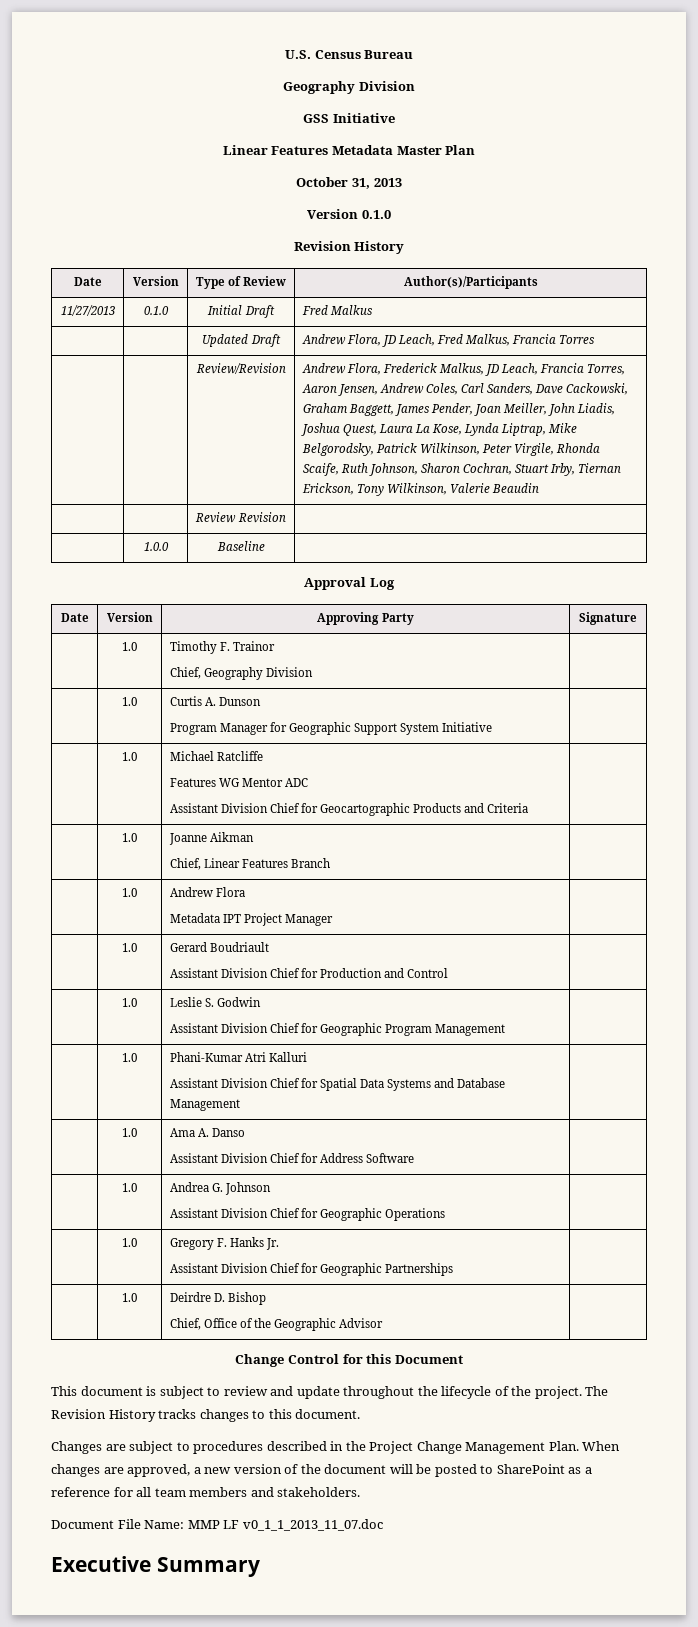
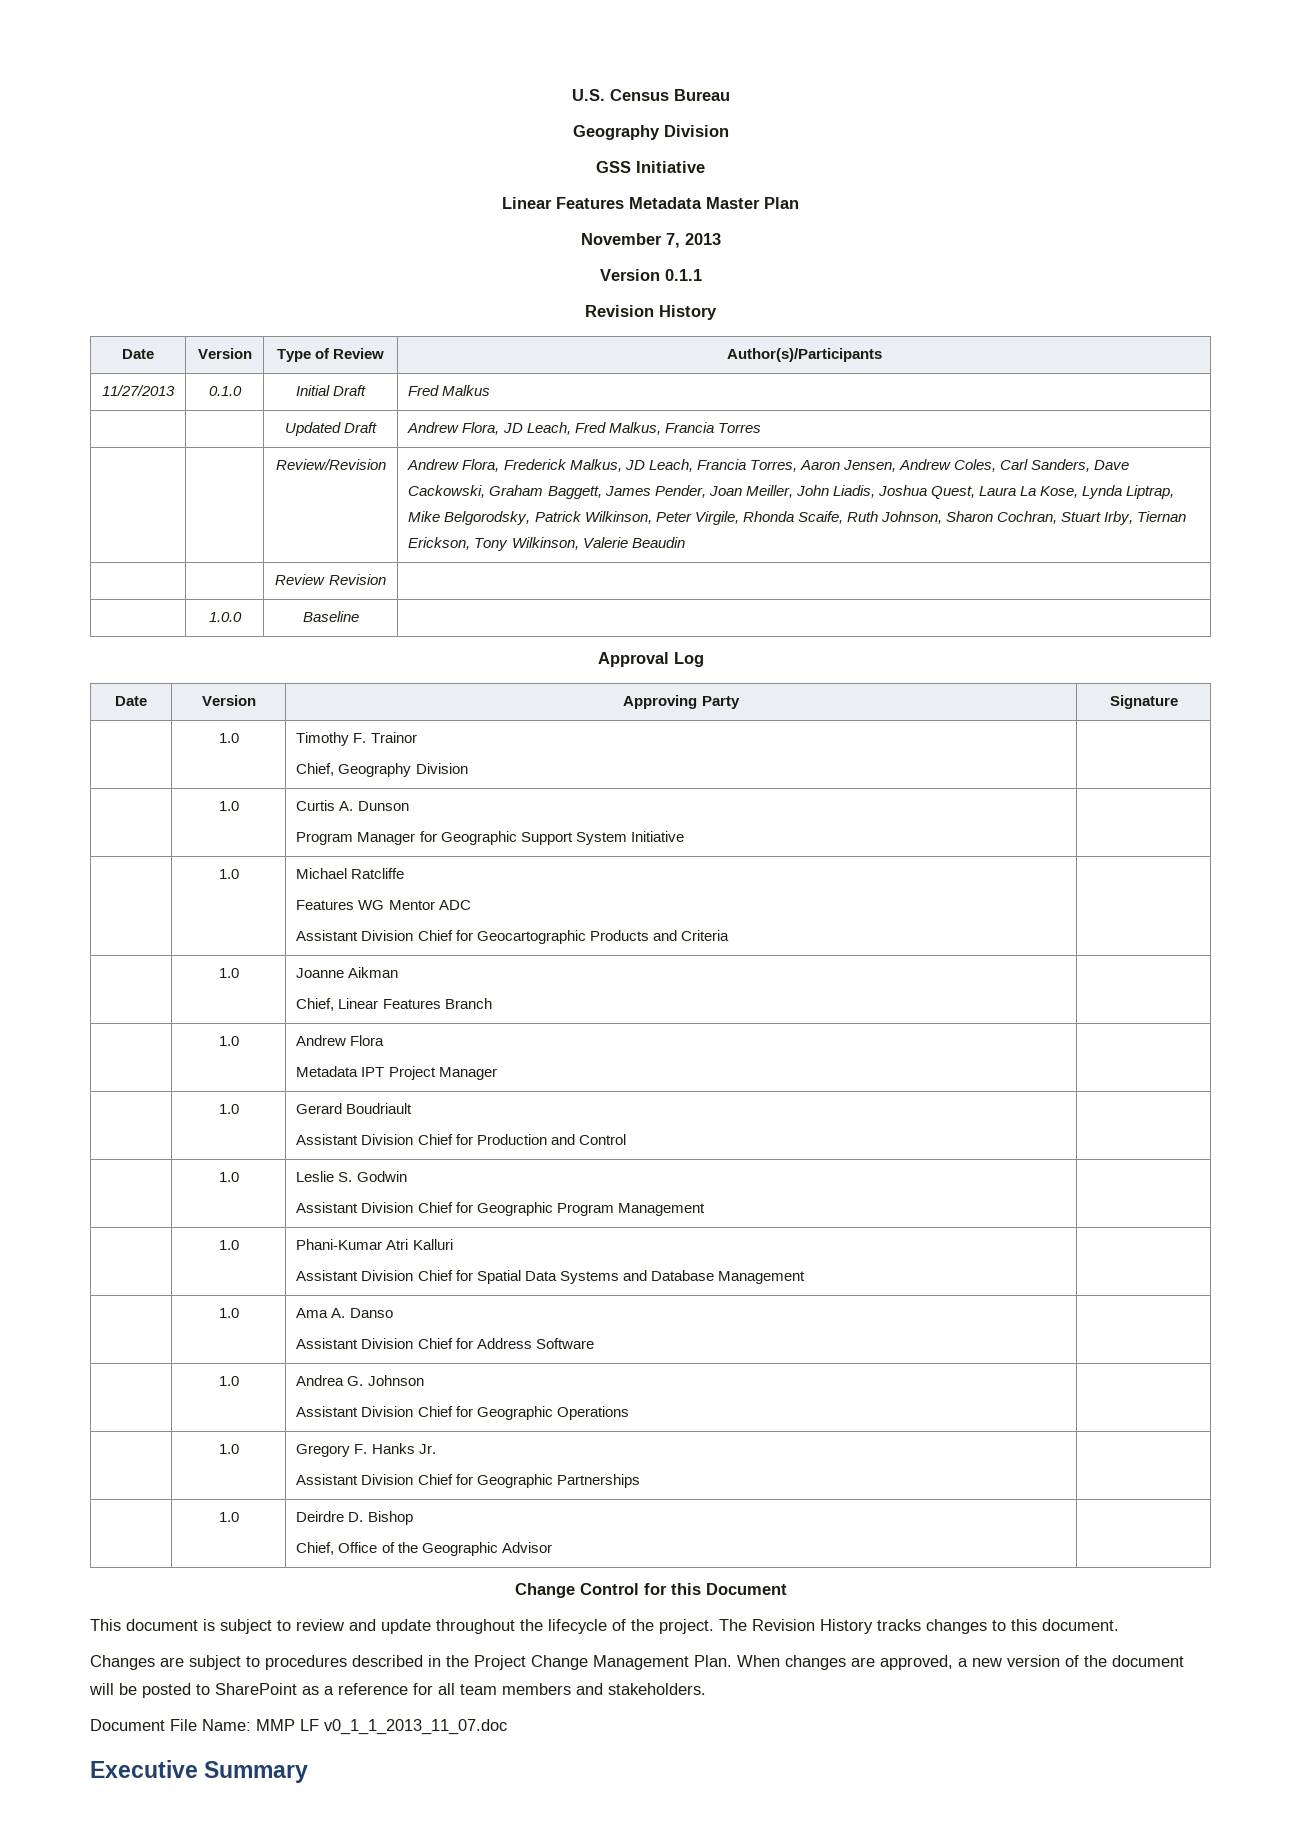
[296,177,370,189] October 31, -> [580,233,680,248] November 7,
[361,210,391,219] 0.1.0 -> [664,269,702,281] 0.1.1

